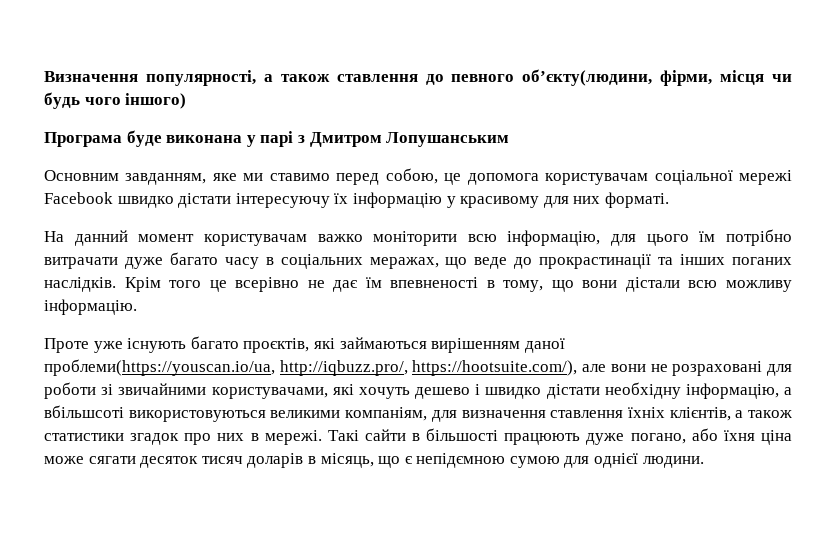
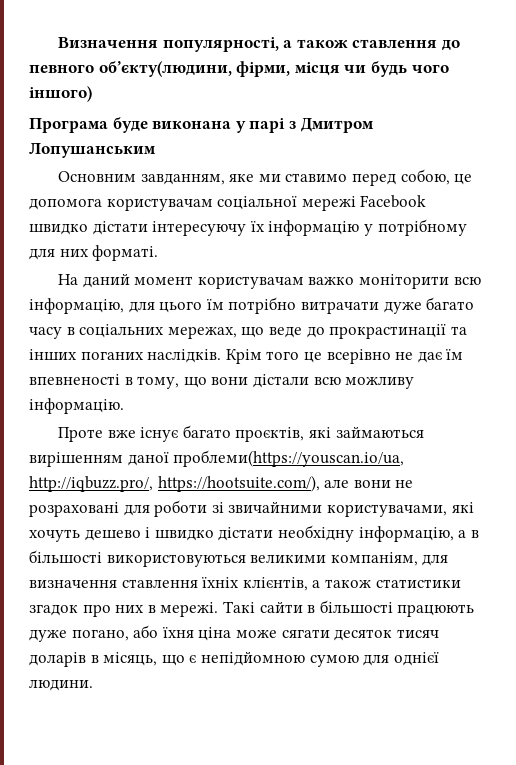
[460,196,540,208] красивому -> [377,219,467,236] потрібному
[74,230,128,246] данний -> [82,273,130,288] даний
[369,257,439,269] меражах, -> [167,326,237,339] мережах,
[93,338,187,353] уже існують -> [107,427,179,442] вже існує
[44,405,124,418] вбільшсоті -> [470,530,479,538] [29,550,102,564] в більшості
[416,453,506,468] непідємною -> [200,651,305,666] непідйомною

